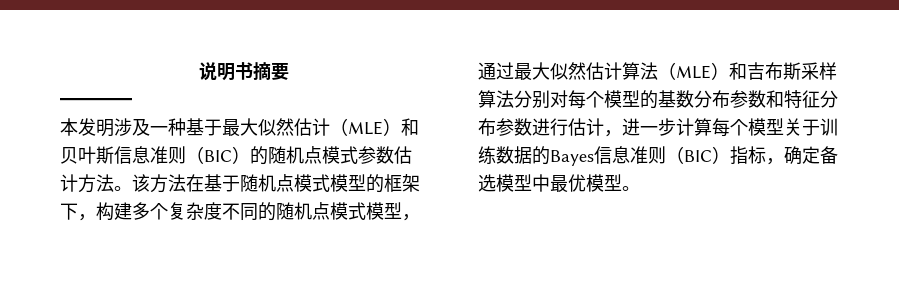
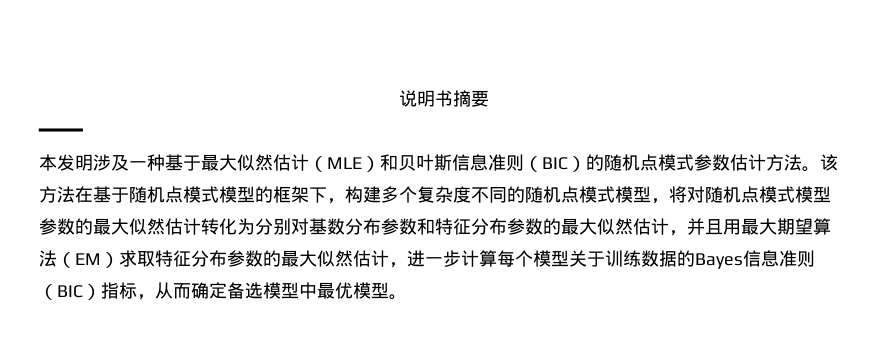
[478,62,837,80] [478,90,658,109] 通过最大似然估计算法（MLE）和吉布斯采样算法分别对每个模型的 -> [669,186,831,203] [39,218,309,235] 将对随机点模式模型参数的最大似然估计转化为分别对
[532,118,568,136] 进行 -> [543,218,831,236] [39,250,353,268] 的最大似然估计，并且用最大期望算法（EM）求取特征分布参数的最大似然
(784, 161) none -> [155,282,191,299] 从而

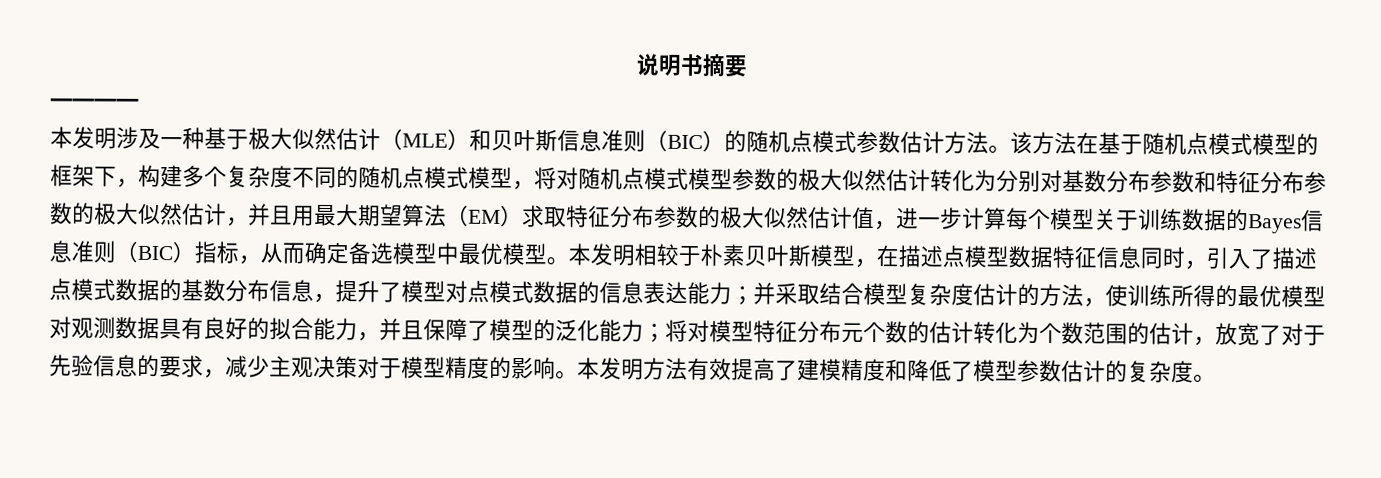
[201,154,219,171] 最 -> [248,127,271,150] 极
[93,218,111,235] 最 -> [798,168,821,191] 极
[561,218,579,235] 最 -> [94,202,117,225] 极
[281,250,389,267] 最大似然估计 -> [720,206,875,230] 极大似然估计值
(407, 297) none -> [568,243,1317,270] [49,278,1326,308] [49,316,1326,346] [49,354,1216,383] 本发明相较于朴素贝叶斯模型，在描述点模型数据特征信息同时，引入了描述点模式数据的基数分布信息，提升了模型对点模式数据的信息表达能力；并采取结合模型复杂度估计的方法，使训练所得的最优模型对观测数据具有良好的拟合能力，并且保障了模型的泛化能力；将对模型特征分布元个数的估计转化为个数范围的估计，放宽了对于先验信息的要求，减少主观决策对于模型精度的影响。本发明方法有效提高了建模精度和降低了模型参数估计的复杂度。

